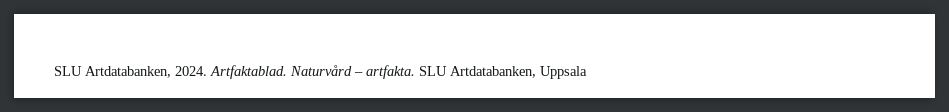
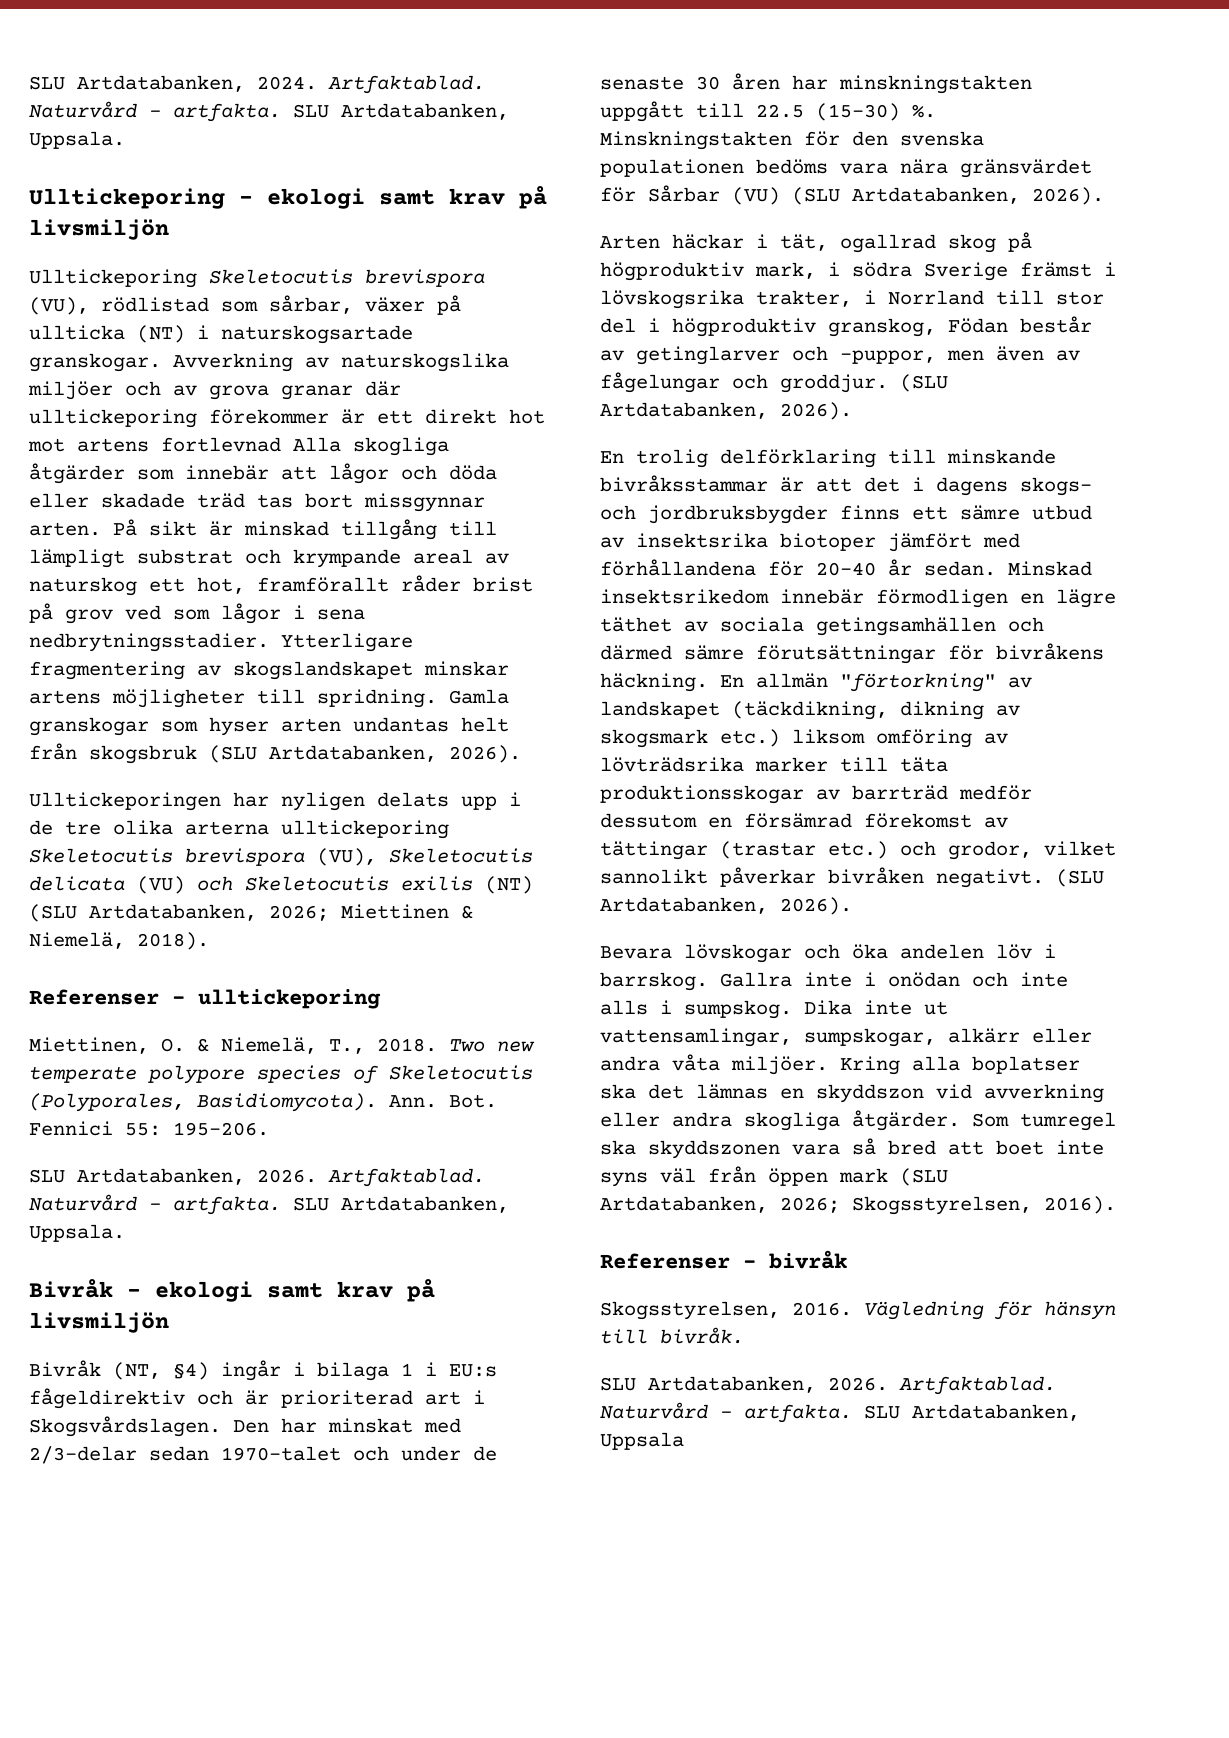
(536, 72) none -> [29,131,125,149] [29,186,547,209] [29,219,169,240] [29,269,485,288] [29,295,461,315] [29,325,413,344] [29,353,509,372] [28,381,401,400] [29,409,545,428] [28,437,449,456] [29,463,497,484] [29,493,485,512] [29,519,497,540] [29,549,509,568] [29,575,533,596] [29,603,365,624] [29,633,413,652] [29,661,509,680] [29,689,509,708] [29,717,509,736] [29,743,521,764] [29,792,521,811] [29,820,449,839] [29,848,533,866] [29,876,533,894] [29,904,473,922] [29,932,209,950] [29,989,381,1009] [29,1037,535,1054] [29,1065,533,1084] [29,1093,497,1112] [29,1121,269,1136] [29,1168,485,1187] [29,1194,509,1215] [29,1224,125,1242] [29,1279,435,1302] [29,1312,169,1333] [29,1360,497,1381] [29,1388,485,1409] [29,1416,461,1437] [29,1446,497,1464] [600,73,1032,94] [600,101,936,122] [600,131,984,150] [600,159,1092,178] [600,185,1104,205] [600,232,1032,253] [600,262,1116,281] [600,290,1104,309] [600,316,1092,337] [600,346,1080,365] [600,372,948,393] [600,402,852,420] [600,449,1056,468] [600,475,1092,496] [600,505,1092,524] [600,533,1020,552] [600,559,1092,576] [600,589,1116,608] [600,617,1044,636] [600,643,1104,664] [600,673,1032,692] [600,701,1020,720] [600,729,1008,748] [600,757,948,772] [600,785,1032,804] [600,813,1008,828] [600,841,1116,860] [600,867,1104,888] [600,897,852,915] [600,944,1056,963] [600,972,1068,991] [600,1000,948,1019] [600,1028,1092,1047] [600,1054,1080,1075] [600,1084,1104,1103] [600,1110,1116,1131] [600,1138,1104,1159] [600,1166,948,1187] [600,1196,1116,1215] [600,1250,847,1269] [600,1301,1116,1320] [600,1327,744,1344] [600,1376,1056,1395] [600,1402,1080,1423] Uppsala. // Ulltickeporing – ekologi samt krav på livsmiljön // Ulltickeporing Skeletocutis brevispora (VU), rödlistad som sårbar, växer på ullticka (NT) i naturskogsartade granskogar. Avverkning av naturskogslika miljöer och av grova granar där ulltickeporing förekommer är ett direkt hot mot artens fortlevnad Alla skogliga åtgärder som innebär att lågor och döda eller skadade träd tas bort missgynnar arten. På sikt är minskad tillgång till lämpligt substrat och krympande areal av naturskog ett hot, framförallt råder brist på grov ved som lågor i sena nedbrytningsstadier. Ytterligare fragmentering av skogslandskapet minskar artens möjligheter till spridning. Gamla granskogar som hyser arten undantas helt från skogsbruk (SLU Artdatabanken, 2026). // Ulltickeporingen har nyligen delats upp i de tre olika arterna ulltickeporing Skeletocutis brevispora (VU), Skeletocutis delicata (VU) och Skeletocutis exilis (NT) (SLU Artdatabanken, 2026; Miettinen & Niemelä, 2018). // Referenser – ulltickeporing // Miettinen, O. & Niemelä, T., 2018. Two new temperate polypore species of Skeletocutis (Polyporales, Basidiomycota). Ann. Bot. Fennici 55: 195–206. // SLU Artdatabanken, 2026. Artfaktablad. Naturvård – artfakta. SLU Artdatabanken, Uppsala. // Bivråk – ekologi samt krav på livsmiljön // Bivråk (NT, §4) ingår i bilaga 1 i EU:s fågeldirektiv och är prioriterad art i Skogsvårdslagen. Den har minskat med 2/3-delar sedan 1970-talet och under de senaste 30 åren har minskningstakten uppgått till 22.5 (15–30) %. Minskningstakten för den svenska populationen bedöms vara nära gränsvärdet för Sårbar (VU) (SLU Artdatabanken, 2026). // Arten häckar i tät, ogallrad skog på högproduktiv mark, i södra Sverige främst i lövskogsrika trakter, i Norrland till stor del i högproduktiv granskog, Födan består av getinglarver och -puppor, men även av fågelungar och groddjur. (SLU Artdatabanken, 2026). // En trolig delförklaring till minskande bivråksstammar är att det i dagens skogs- och jordbruksbygder finns ett sämre utbud av insektsrika biotoper jämfört med förhållandena för 20–40 år sedan. Minskad insektsrikedom innebär förmodligen en lägre täthet av sociala getingsamhällen och därmed sämre förutsättningar för bivråkens häckning. En allmän "förtorkning" av landskapet (täckdikning, dikning av skogsmark etc.) liksom omföring av lövträdsrika marker till täta produktionsskogar av barrträd medför dessutom en försämrad förekomst av tättingar (trastar etc.) och grodor, vilket sannolikt påverkar bivråken negativt. (SLU Artdatabanken, 2026). // Bevara lövskogar och öka andelen löv i barrskog. Gallra inte i onödan och inte alls i sumpskog. Dika inte ut vattensamlingar, sumpskogar, alkärr eller andra våta miljöer. Kring alla boplatser ska det lämnas en skyddszon vid avverkning eller andra skogliga åtgärder. Som tumregel ska skyddszonen vara så bred att boet inte syns väl från öppen mark (SLU Artdatabanken, 2026; Skogsstyrelsen, 2016). // Referenser – bivråk // Skogsstyrelsen, 2016. Vägledning för hänsyn till bivråk. // SLU Artdatabanken, 2026. Artfaktablad. Naturvård – artfakta. SLU Artdatabanken,

